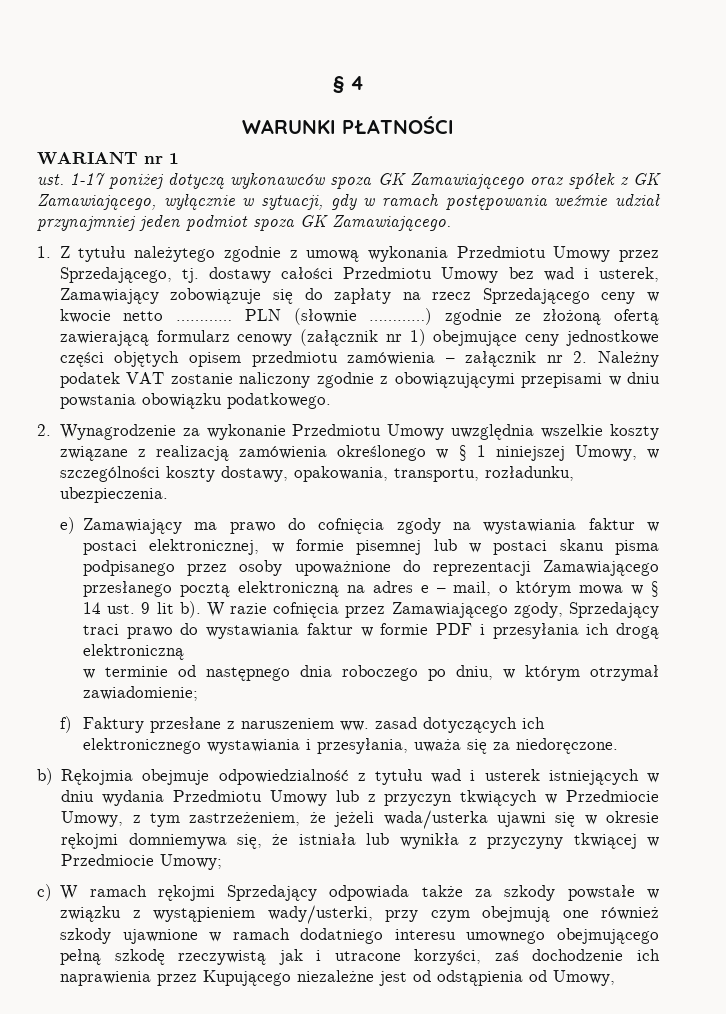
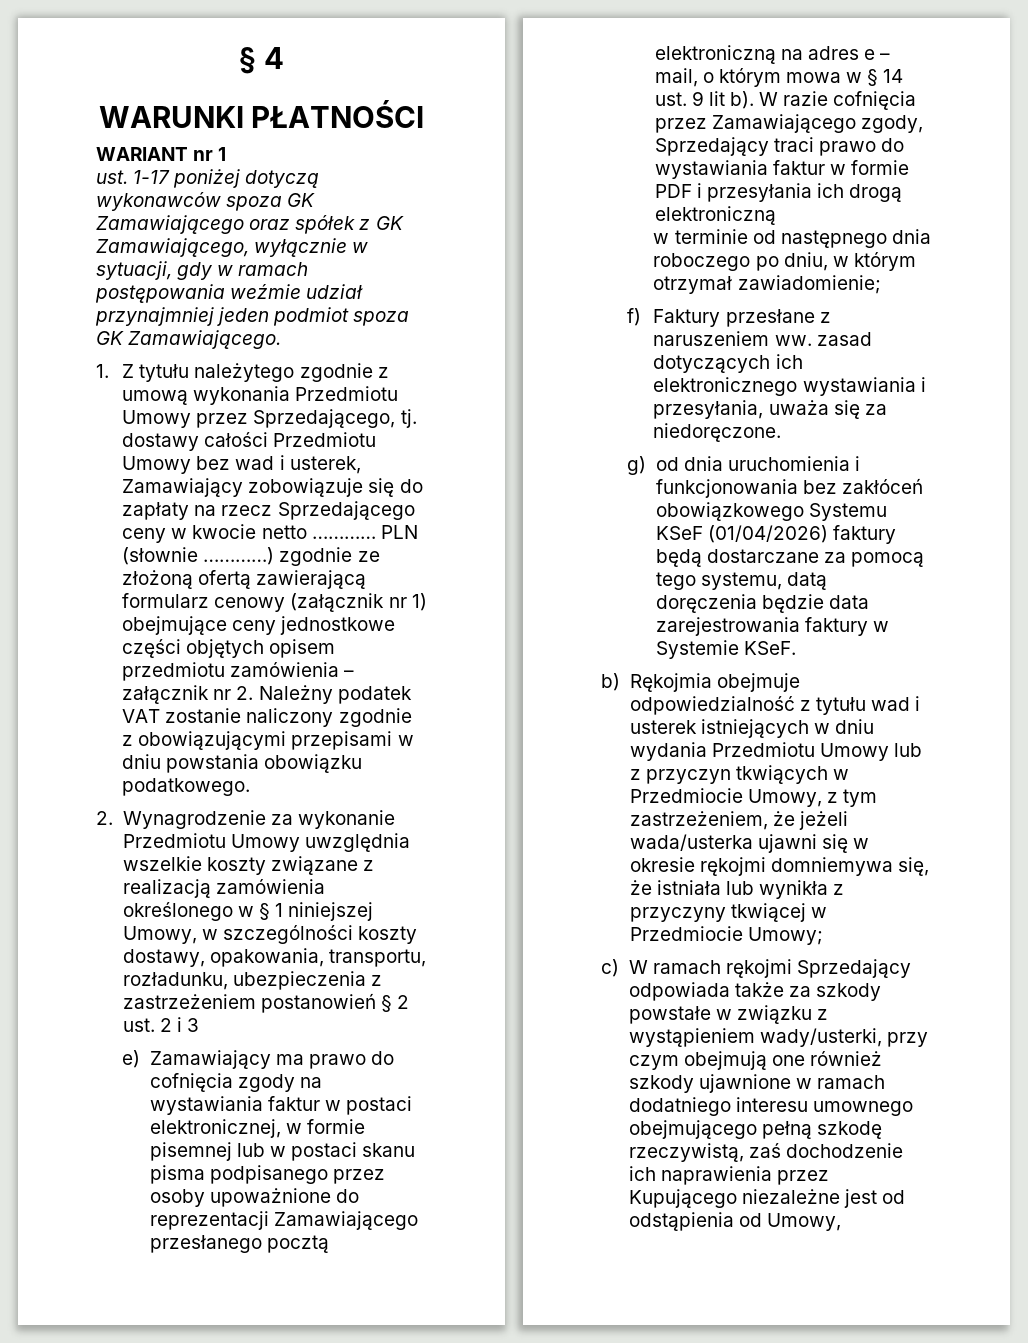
[59,487,168,503] ubezpieczenia. -> [232,971,382,990] [122,993,409,1013] [122,1017,199,1032] ubezpieczenia z zastrzeżeniem postanowień § 2 ust. 2 i 3
(618, 746) none -> [627,456,861,475] [655,478,923,498] [655,502,887,521] [655,525,896,544] [655,549,925,567] [655,572,827,590] [655,594,869,613] [655,617,889,636] [655,640,796,659] // g) od dnia uruchomienia i funkcjonowania bez zakłóceń obowiązkowego Systemu KSeF (01/04/2026) faktury będą dostarczane za pomocą tego systemu, datą doręczenia będzie data zarejestrowania faktury w Systemie KSeF.
[178,949,482,965] rzeczywistą jak i utracone korzyści, -> [628,1143,744,1162] rzeczywistą,

